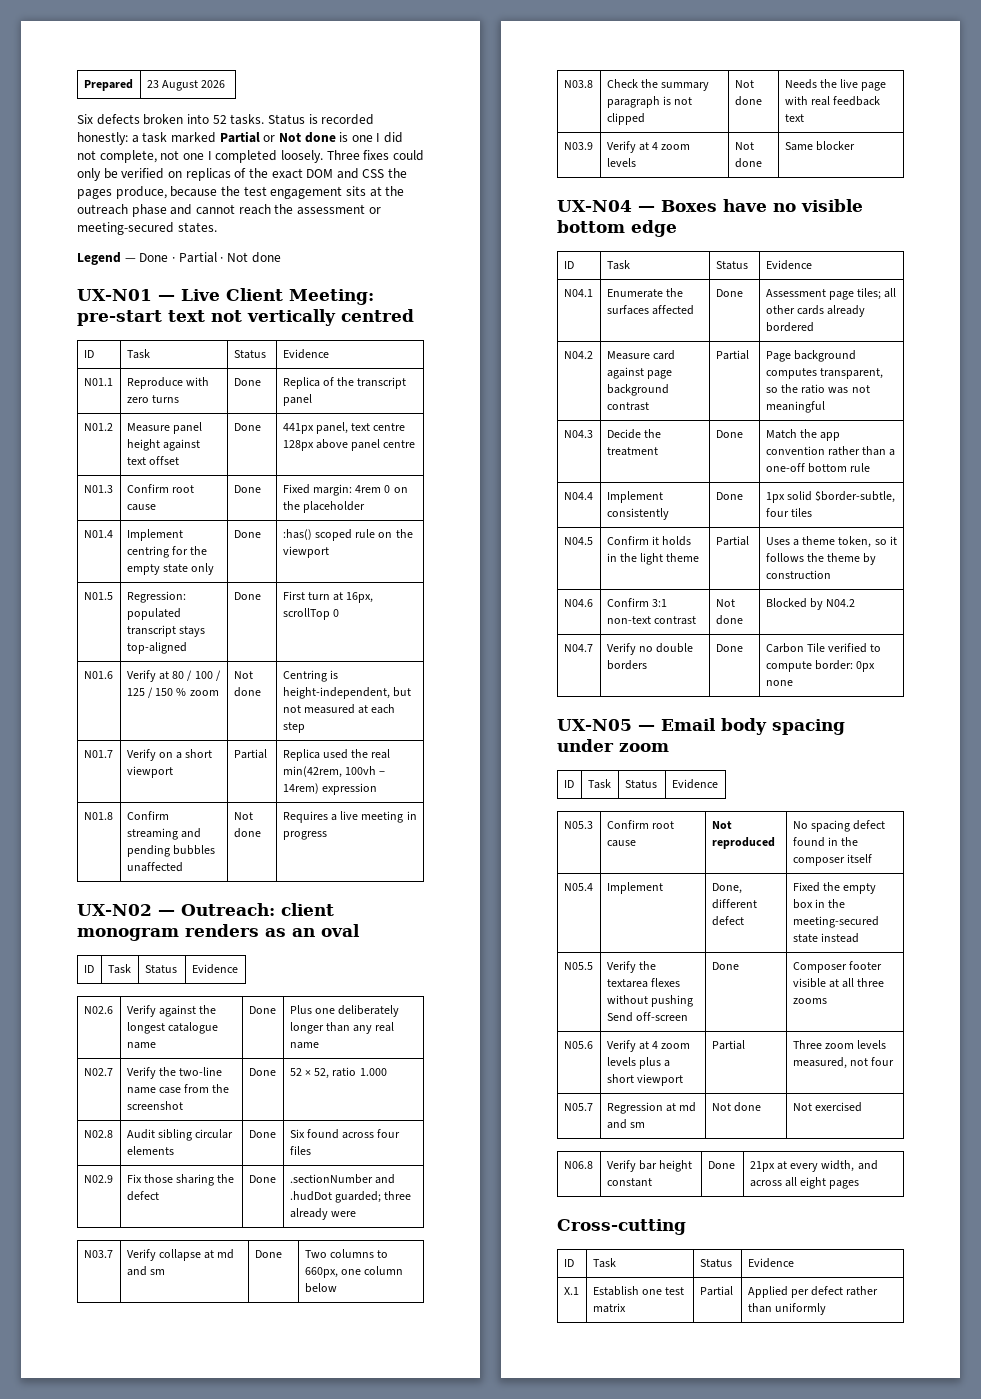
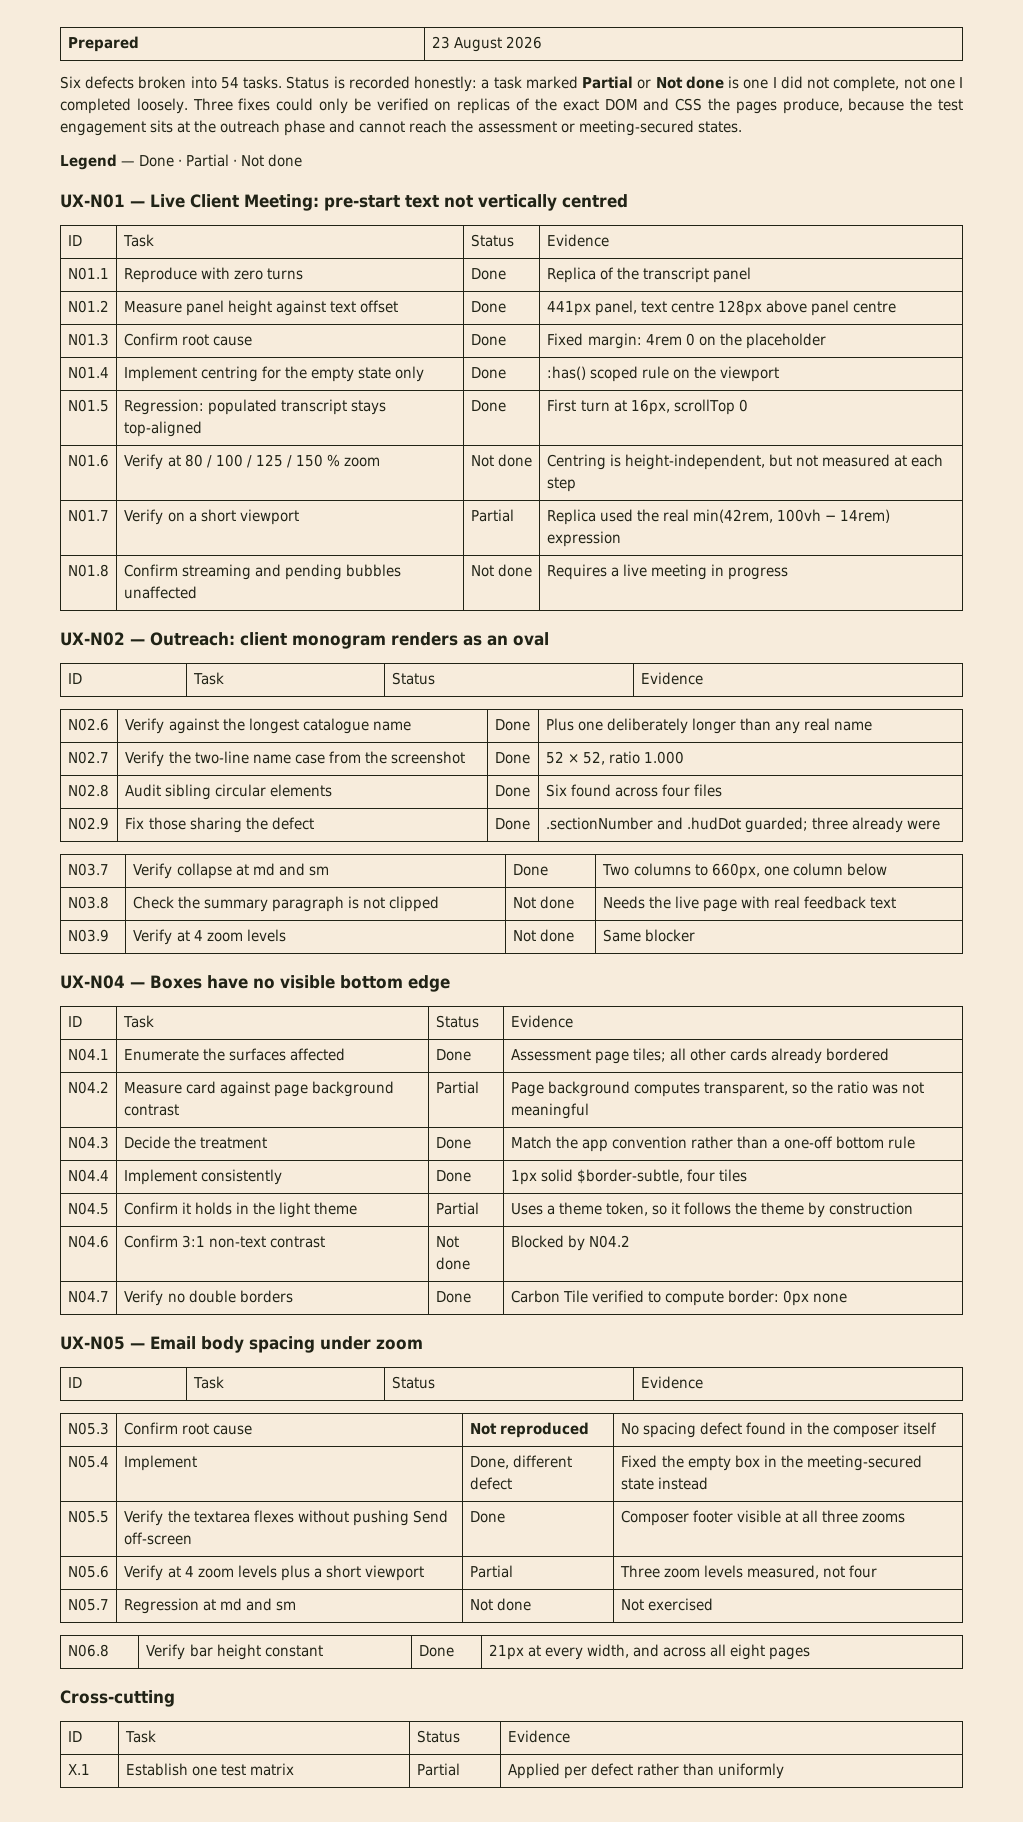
[212,115,227,124] 52 -> [220,77,239,89] 54

